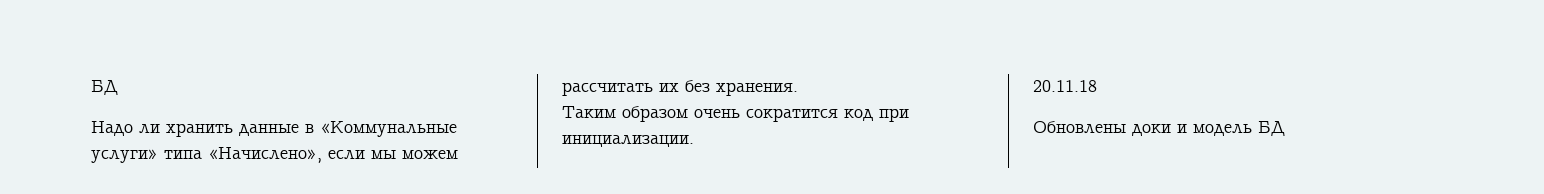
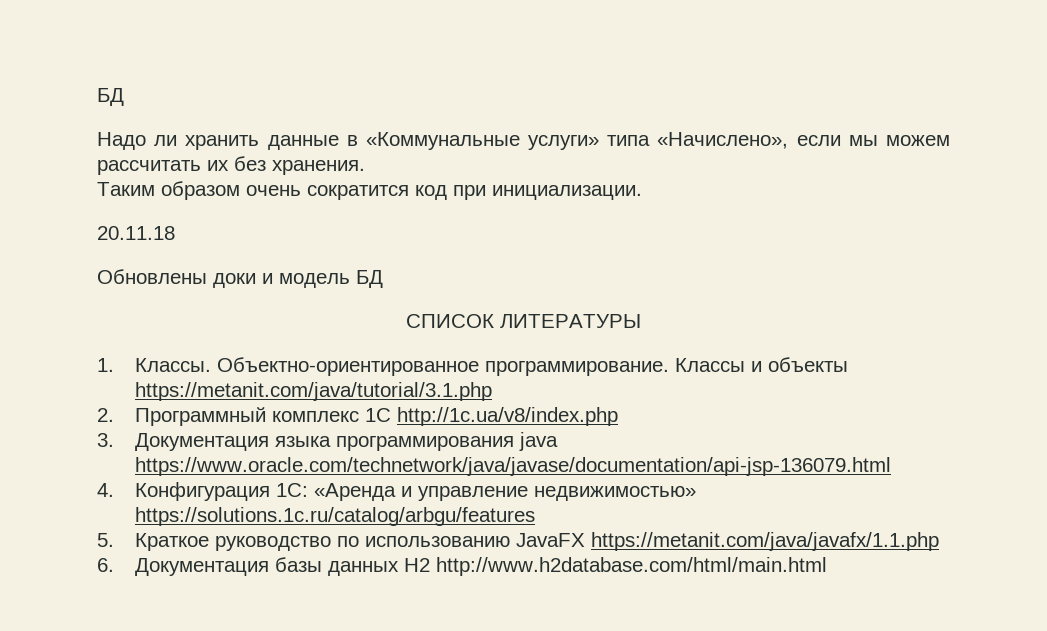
(1285, 128) none -> [406,314,641,328] [97,357,848,376] [134,382,492,401] [97,407,618,426] [97,432,558,451] [134,457,891,476] [97,482,696,501] [134,507,535,526] [97,532,939,551] [97,557,827,576] // СПИСОК ЛИТЕРАТУРЫ // 1. Классы. Объектно-ориентированное программирование. Классы и объекты https://metanit.com/java/tutorial/3.1.php // 2. Программный комплекс 1С http://1c.ua/v8/index.php // 3. Документация языка программирования java https://www.oracle.com/technetwork/java/javase/documentation/api-jsp-136079.html // 4. Конфигурация 1С: «Аренда и управление недвижимостью» https://solutions.1c.ru/catalog/arbgu/features // 5. Краткое руководство по использованию JavaFX https://metanit.com/java/javafx/1.1.php // 6. Документация базы данных H2 http://www.h2database.com/html/main.html

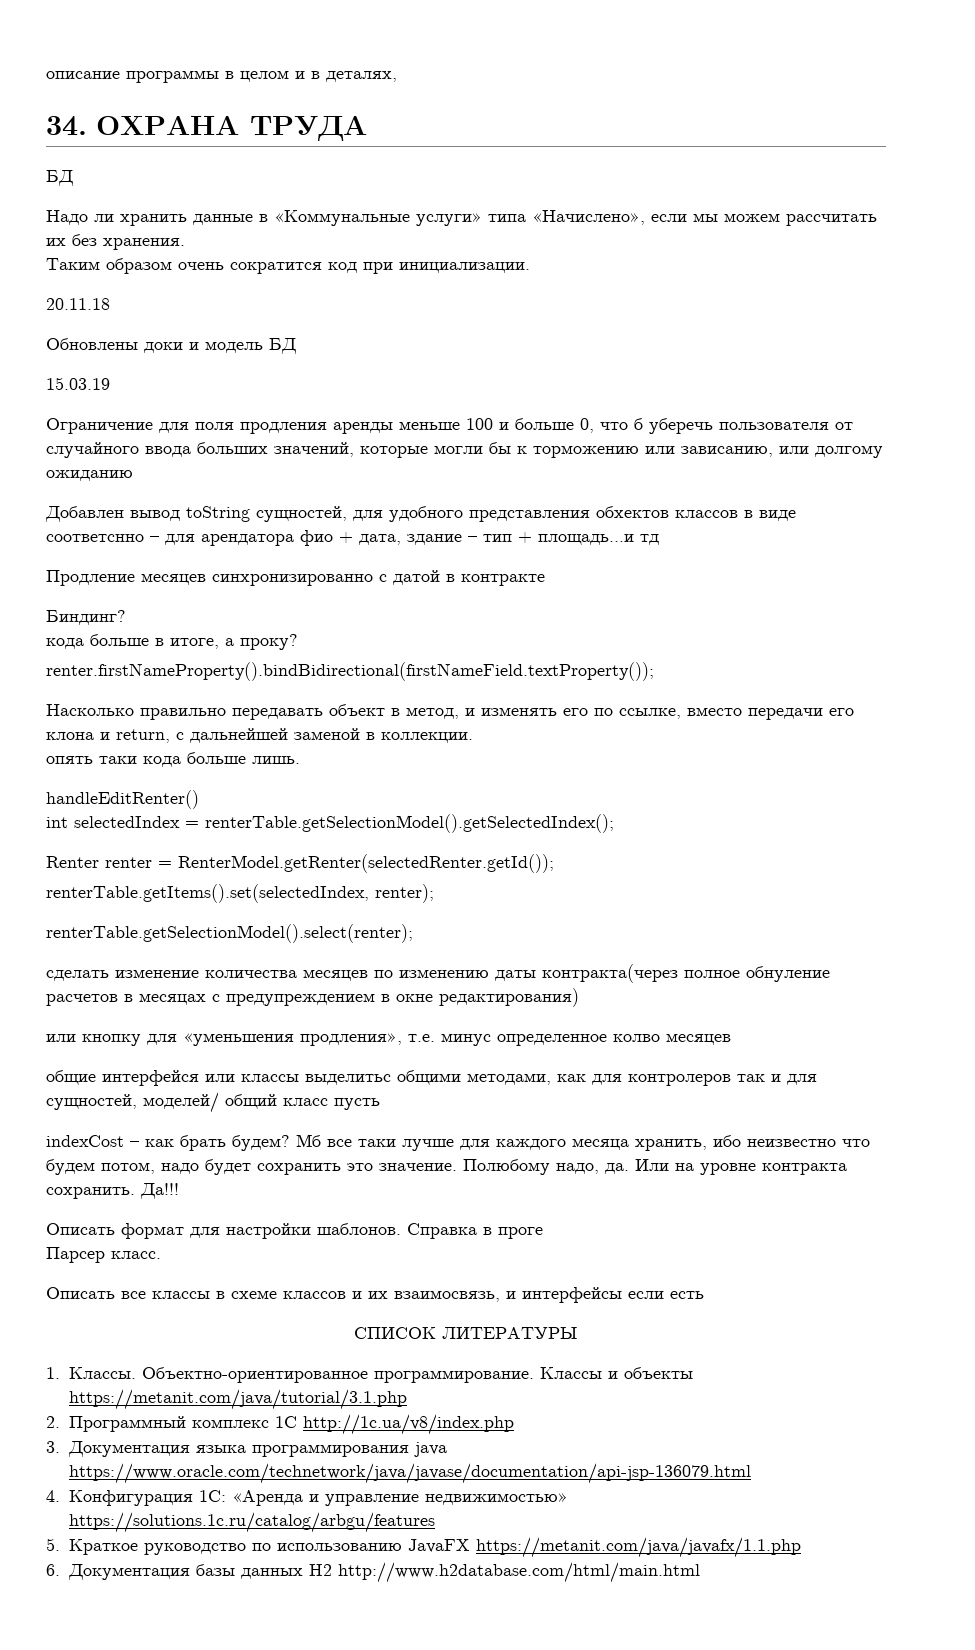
(97, 97) none -> [46,70,397,83] [46,115,367,141] описание программы в целом и в деталях, // 34. ОХРАНА ТРУДА //
(383, 279) none -> [46,377,110,390] [46,418,853,434] [46,442,883,458] [46,470,133,481] [45,506,796,522] [46,530,659,546] [46,570,545,586] [46,610,126,625] [46,634,298,650] [46,662,654,681] [46,704,854,720] [46,728,473,743] [46,752,300,767] [46,790,199,809] [46,814,614,833] [46,854,554,873] [46,884,434,903] [46,924,413,943] [46,964,830,983] [46,988,579,1007] [46,1033,731,1046] [46,1070,817,1086] [46,1092,380,1113] [46,1134,870,1151] [46,1159,847,1175] [46,1183,179,1199] [46,1223,543,1239] [46,1247,161,1263] [46,1287,704,1303] // 15.03.19 // Ограничение для поля продления аренды меньше 100 и больше 0, что б уберечь пользователя от случайного ввода больших значений, которые могли бы к торможению или зависанию, или долгому ожиданию // Добавлен вывод toString сущностей, для удобного представления обхектов классов в виде соответснно – для арендатора фио + дата, здание – тип + площадь…и тд // Продление месяцев синхронизированно с датой в контракте // Биндинг? // кода больше в итоге, а проку? // renter.firstNameProperty().bindBidirectional(firstNameField.textProperty()); // Насколько правильно передавать объект в метод, и изменять его по ссылке, вместо передачи его клона и return, с дальнейшей заменой в коллекции. // опять таки кода больше лишь. // handleEditRenter() // int selectedIndex = renterTable.getSelectionModel().getSelectedIndex(); // Renter renter = RenterModel.getRenter(selectedRenter.getId()); // renterTable.getItems().set(selectedIndex, renter); // renterTable.getSelectionModel().select(renter); // сделать изменение количества месяцев по изменению даты контракта(через полное обнуление расчетов в месяцах с предупреждением в окне редактирования) // или кнопку для «уменьшения продления», т.е. минус определенное колво месяцев // общие интерфейся или классы выделитьс общими методами, как для контролеров так и для сущностей, моделей/ общий класс пусть // indexCost – как брать будем? Мб все таки лучше для каждого месяца хранить, ибо неизвестно что будем потом, надо будет сохранить это значение. Полюбому надо, да. Или на уровне контракта сохранить. Да!!! // Описать формат для настройки шаблонов. Справка в проге // Парсер класс. // Описать все классы в схеме классов и их взаимосвязь, и интерфейсы если есть

